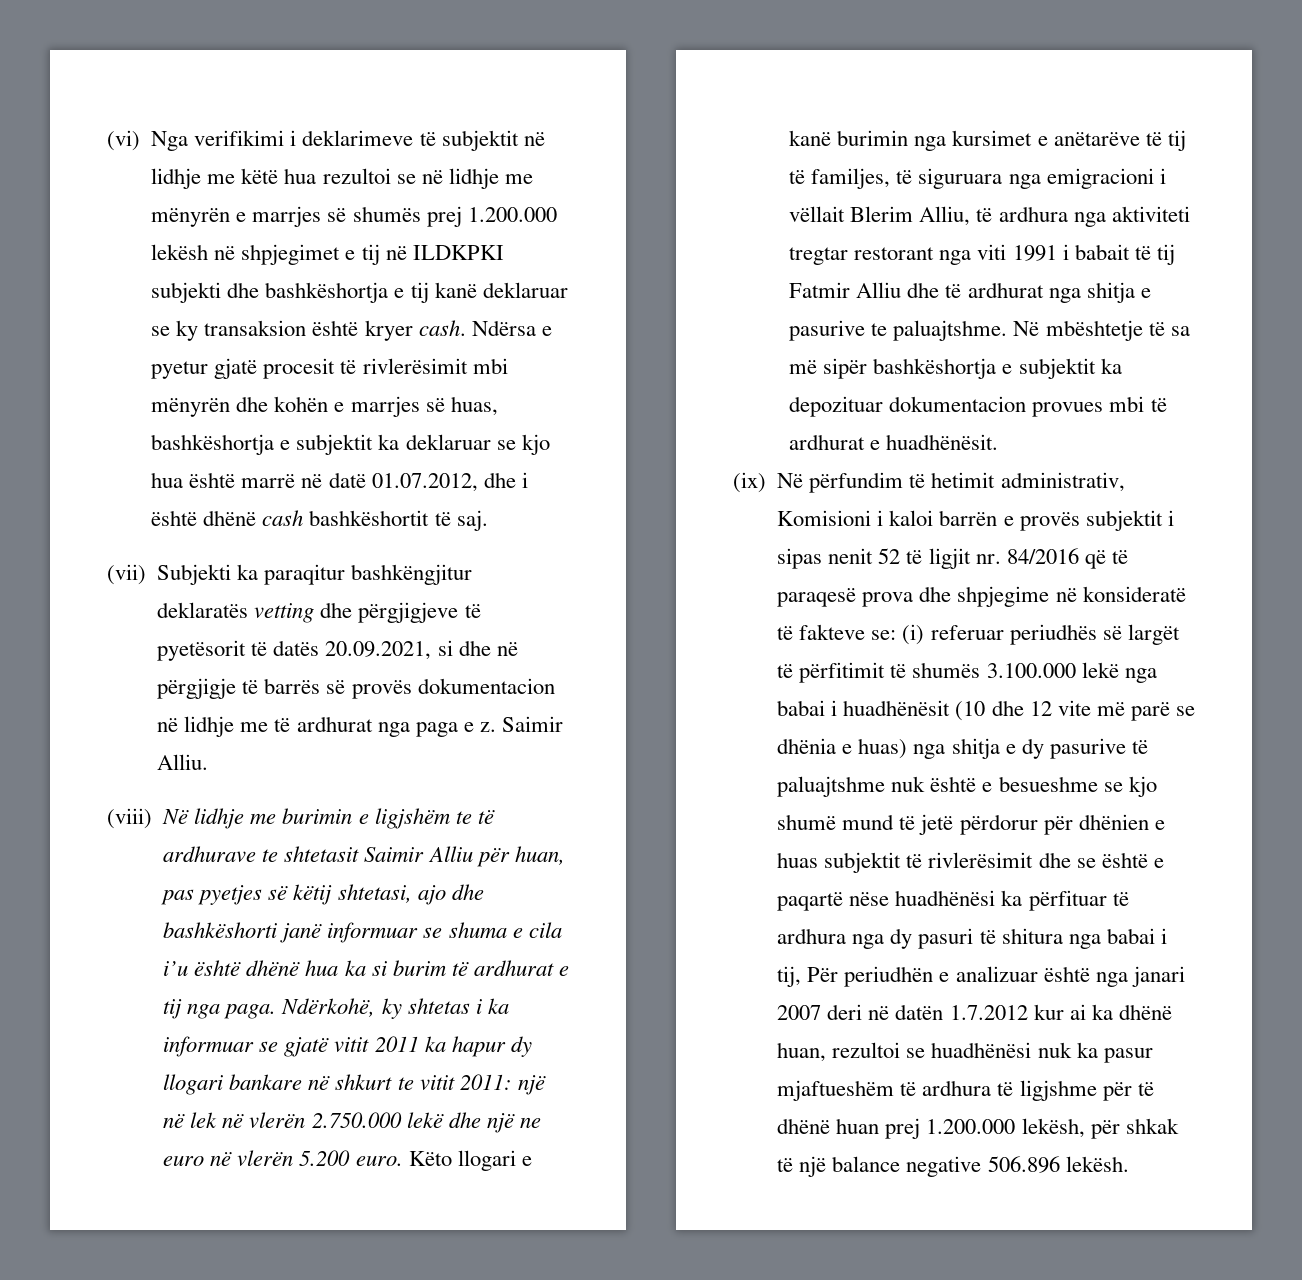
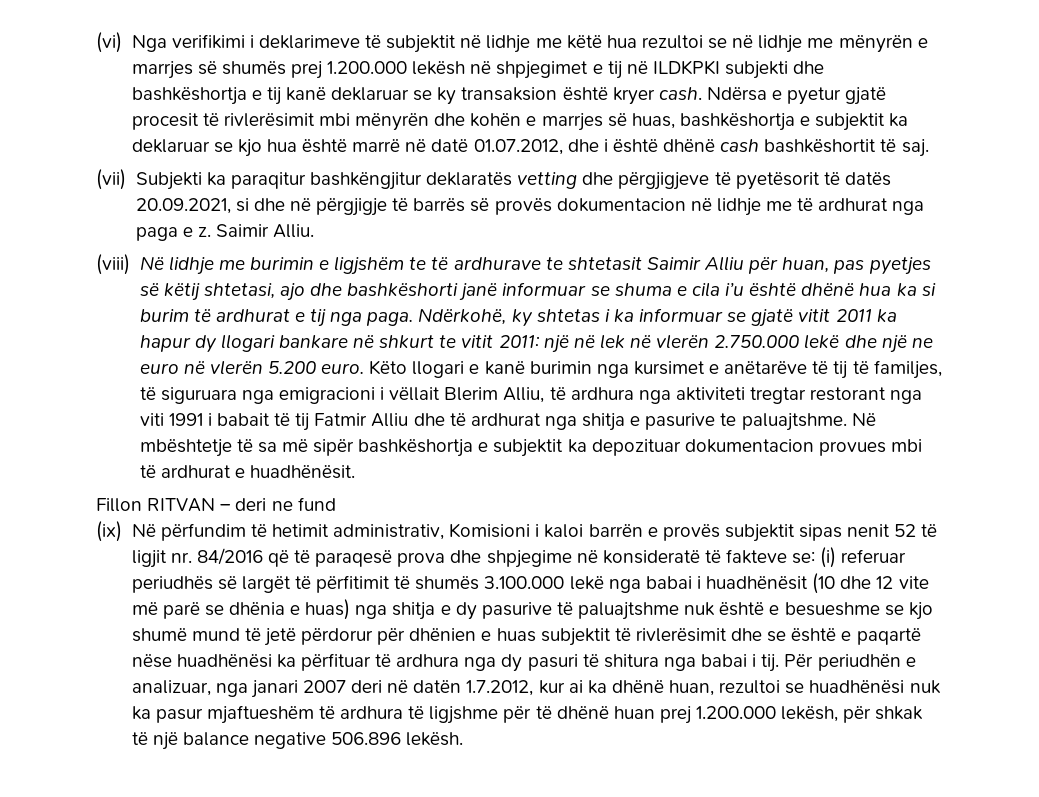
(999, 442) none -> [96,497,336,512] // Fillon RITVAN – deri ne fund
[1167,510,1174,526] i -> (795, 533) none
[777,966,802,987] tij, -> [761,654,780,672] tij.
[955,966,1090,982] analizuar është -> [131,680,211,696] analizuar,
[949,1005,1028,1020] 1.7.2012 -> [466,680,534,696] 1.7.2012,

